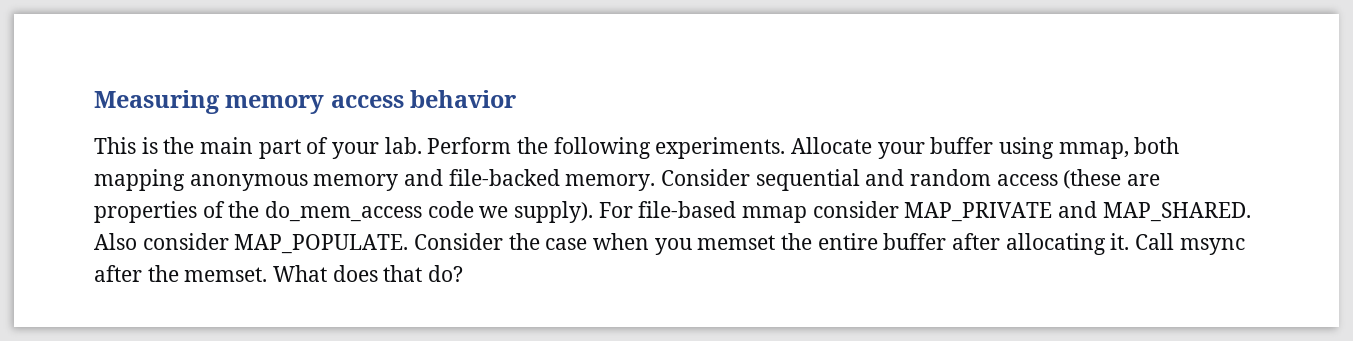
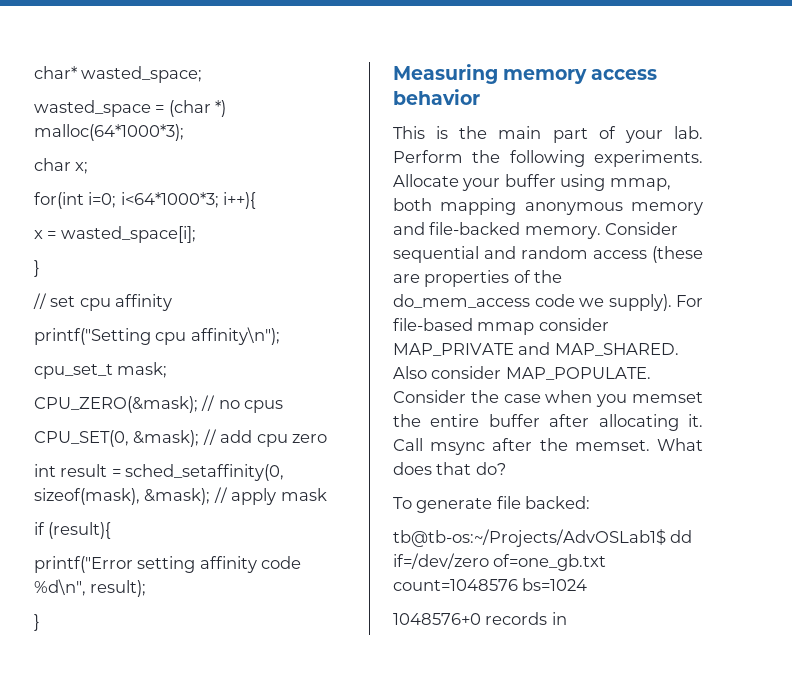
(94, 102) none -> [34,66,203,83] [34,100,227,117] [34,124,184,141] [34,158,89,174] [34,192,257,209] [34,226,196,243] [34,260,40,277] [33,293,173,311] [34,327,280,345] [34,362,168,379] [34,395,284,413] [34,429,328,447] [34,464,285,481] [34,487,327,505] [34,522,112,539] [34,556,302,573] [34,579,147,597] [34,614,40,631] char* wasted_space; // wasted_space = (char *) malloc(64*1000*3); // char x; // for(int i=0; i<64*1000*3; i++){ // x = wasted_space[i]; // } // // set cpu affinity // printf("Setting cpu affinity\n"); // cpu_set_t mask; // CPU_ZERO(&mask); // no cpus // CPU_SET(0, &mask); // add cpu zero // int result = sched_setaffinity(0, sizeof(mask), &mask); // apply mask // if (result){ // printf("Error setting affinity code %d\n", result); // } //
(464, 273) none -> [393,496,591,513] [393,529,693,547] [393,553,607,571] [393,578,588,591] [393,612,567,625] // To generate file backed: // tb@tb-os:~/Projects/AdvOSLab1$ dd if=/dev/zero of=one_gb.txt count=1048576 bs=1024 // 1048576+0 records in

